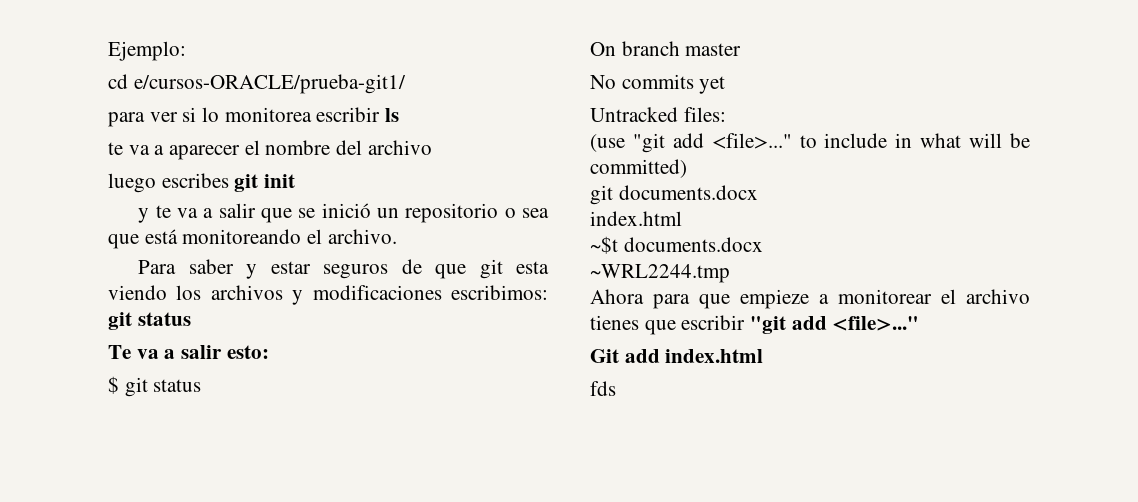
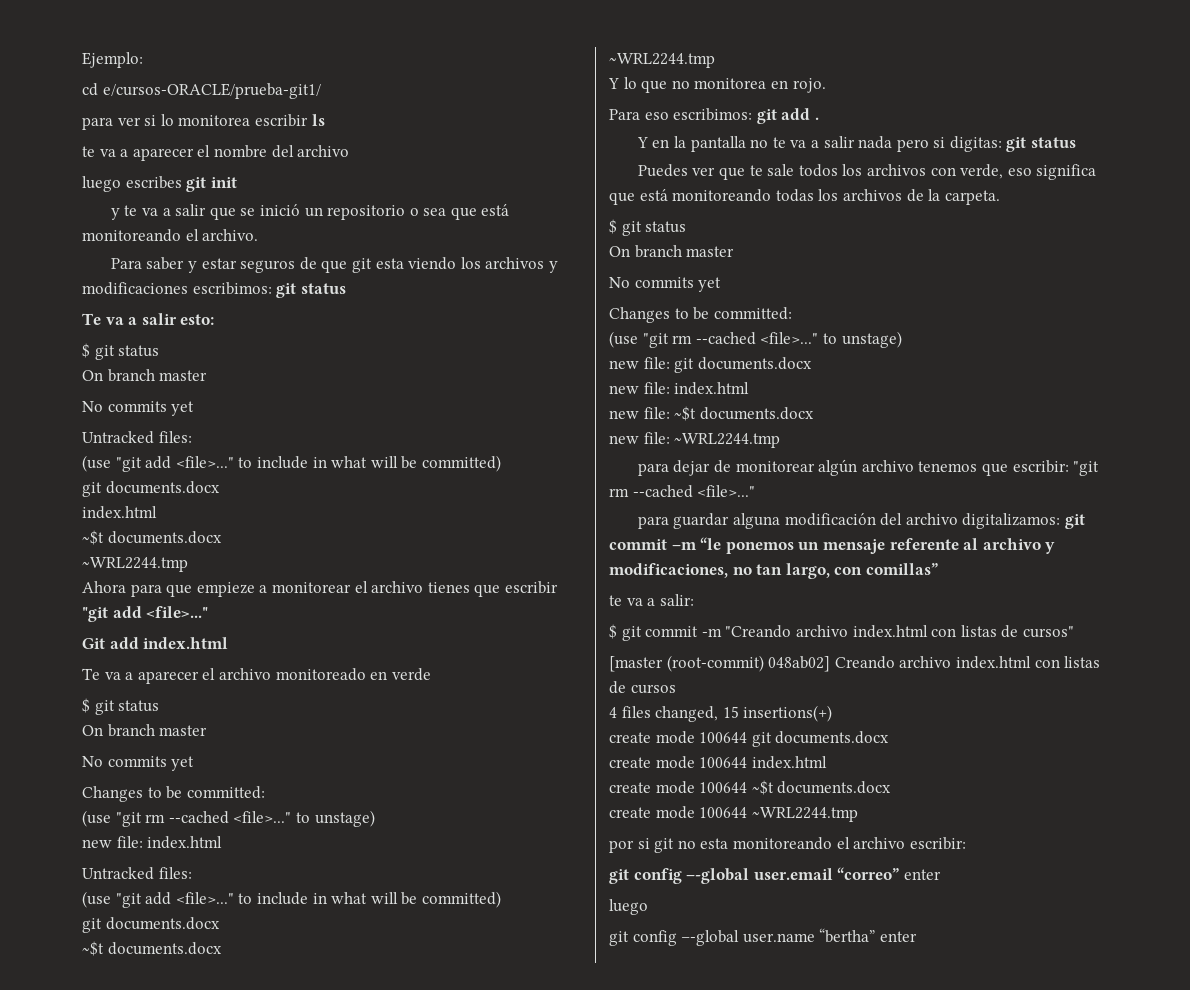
[590,381,616,396] fds -> [82,668,431,684] [82,698,160,715] [82,724,208,737] [82,756,195,771] [82,786,265,802] [82,810,375,827] [82,836,223,849] [82,867,192,880] [82,891,501,908] [82,917,220,933] [82,941,222,956] [609,53,715,68] [608,77,826,93] [609,108,819,124] [636,136,1077,152] [637,164,1097,180] [609,189,1000,205] [609,219,687,236] [609,245,735,258] [609,277,722,292] [609,307,792,323] [609,331,902,348] [609,357,812,373] [609,382,750,395] [609,406,814,421] [609,432,781,448] [637,459,1100,476] [609,485,756,498] [637,513,1085,529] [609,537,1056,554] [609,563,938,579] [609,594,694,606] [609,624,1074,641] [609,655,1101,672] [609,681,676,694] [609,705,833,722] [609,731,890,747] [609,756,827,769] [609,780,892,795] [609,806,858,822] [609,837,966,853] [609,867,941,884] [609,899,648,915] [609,928,917,946] Te va a aparecer el archivo monitoreado en verde // $ git status // On branch master // No commits yet // Changes to be committed: // (use "git rm --cached <file>..." to unstage) // new file: index.html // Untracked files: // (use "git add <file>..." to include in what will be committed) // git documents.docx // ~$t documents.docx // ~WRL2244.tmp // Y lo que no monitorea en rojo. // Para eso escribimos: git add . // Y en la pantalla no te va a salir nada pero si digitas: git status // Puedes ver que te sale todos los archivos con verde, eso significa que está monitoreando todas los archivos de la carpeta. // $ git status // On branch master // No commits yet // Changes to be committed: // (use "git rm --cached <file>..." to unstage) // new file: git documents.docx // new file: index.html // new file: ~$t documents.docx // new file: ~WRL2244.tmp // para dejar de monitorear algún archivo tenemos que escribir: "git rm --cached <file>..." // para guardar alguna modificación del archivo digitalizamos: git commit –m “le ponemos un mensaje referente al archivo y modificaciones, no tan largo, con comillas” // te va a salir: // $ git commit -m "Creando archivo index.html con listas de cursos" // [master (root-commit) 048ab02] Creando archivo index.html con listas de cursos // 4 files changed, 15 insertions(+) // create mode 100644 git documents.docx // create mode 100644 index.html // create mode 100644 ~$t documents.docx // create mode 100644 ~WRL2244.tmp // por si git no esta monitoreando el archivo escribir: // git config –-global user.email “correo” enter // luego // git config –-global user.name “bertha” enter

